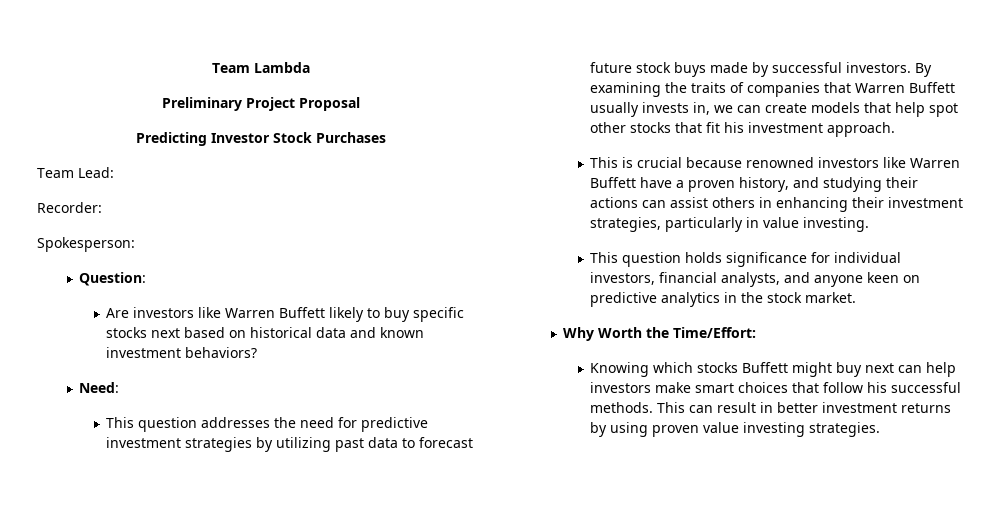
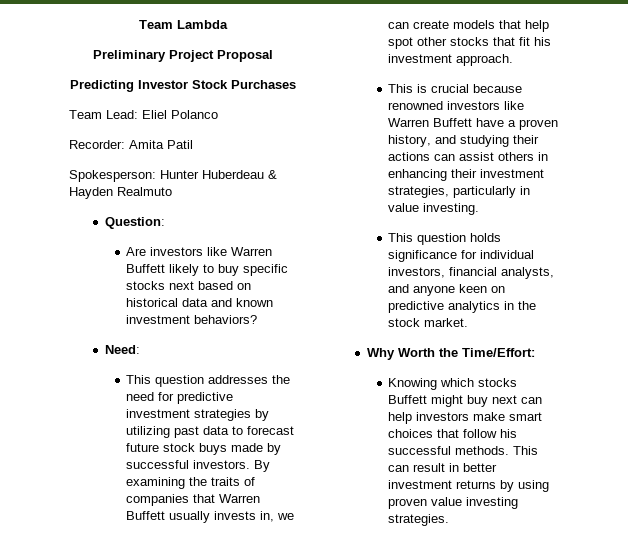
(114, 172) none -> [142,110,218,119] Eliel Polanco
(102, 207) none -> [129,140,193,149] Amita Patil
(135, 244) none -> [160,170,277,179] [69,187,172,199] Hunter Huberdeau & Hayden Realmuto

